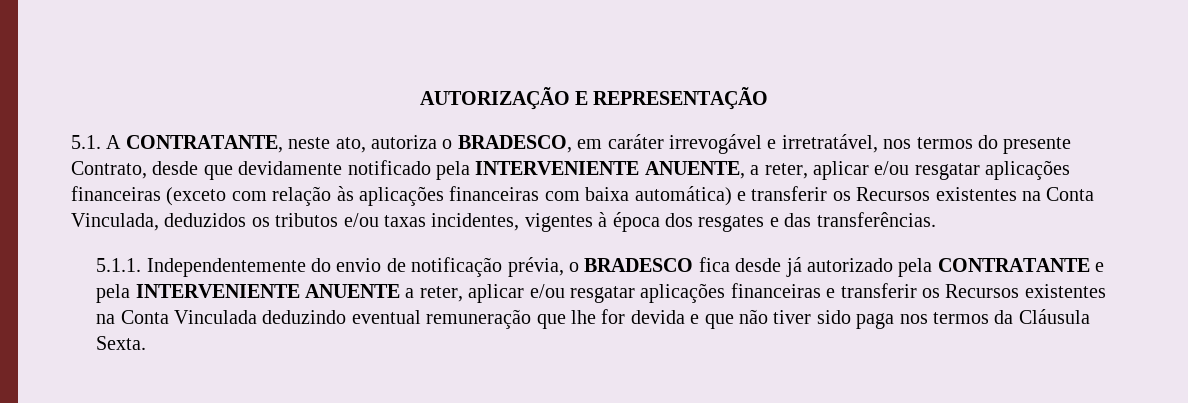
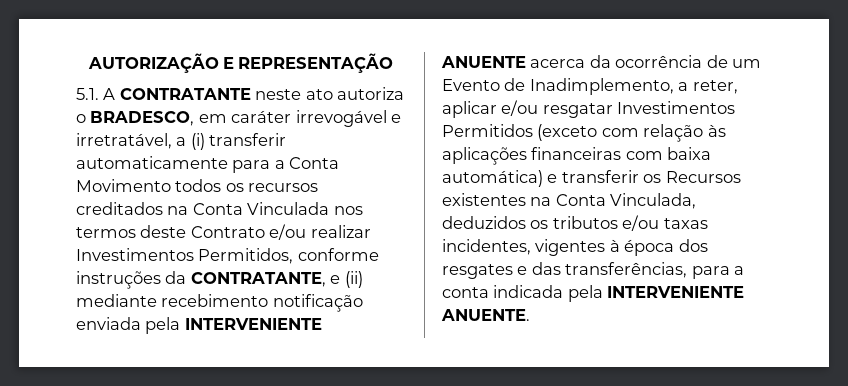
[125,135,366,153] CONTRATANTE, neste ato, -> [119,88,333,100] CONTRATANTE neste ato
[883,135,1072,154] [71,160,1071,180] [71,186,161,201] nos termos do presente Contrato, desde que devidamente notificado pela INTERVENIENTE ANUENTE, a reter, aplicar e/ou resgatar aplicações financeiras -> [176,133,287,150] [76,156,340,173] [76,179,319,192] [76,202,363,215] [76,224,371,240] [76,248,379,264] [76,271,363,289] [76,294,363,312] [76,317,322,334] [441,55,762,68] [442,78,738,95] [442,100,736,118] [442,124,533,137] a (i) transferir automaticamente para a Conta Movimento todos os recursos creditados na Conta Vinculada nos termos deste Contrato e/ou realizar Investimentos Permitidos, conforme instruções da CONTRATANTE, e (ii) mediante recebimento notificação enviada pela INTERVENIENTE ANUENTE acerca da ocorrência de um Evento de Inadimplemento, a reter, aplicar e/ou resgatar Investimentos Permitidos
[816,212,936,227] [96,257,1105,277] [96,283,1106,303] [96,309,1090,329] [96,336,147,350] transferências. // 5.1.1. Independentemente do envio de notificação prévia, o BRADESCO fica desde já autorizado pela CONTRATANTE e pela INTERVENIENTE ANUENTE a reter, aplicar e/ou resgatar aplicações financeiras e transferir os Recursos existentes na Conta Vinculada deduzindo eventual remuneração que lhe for devida e que não tiver sido paga nos termos da Cláusula Sexta. -> [565,262,745,279] [442,285,745,302] [441,309,530,321] transferências, para a conta indicada pela INTERVENIENTE ANUENTE.

